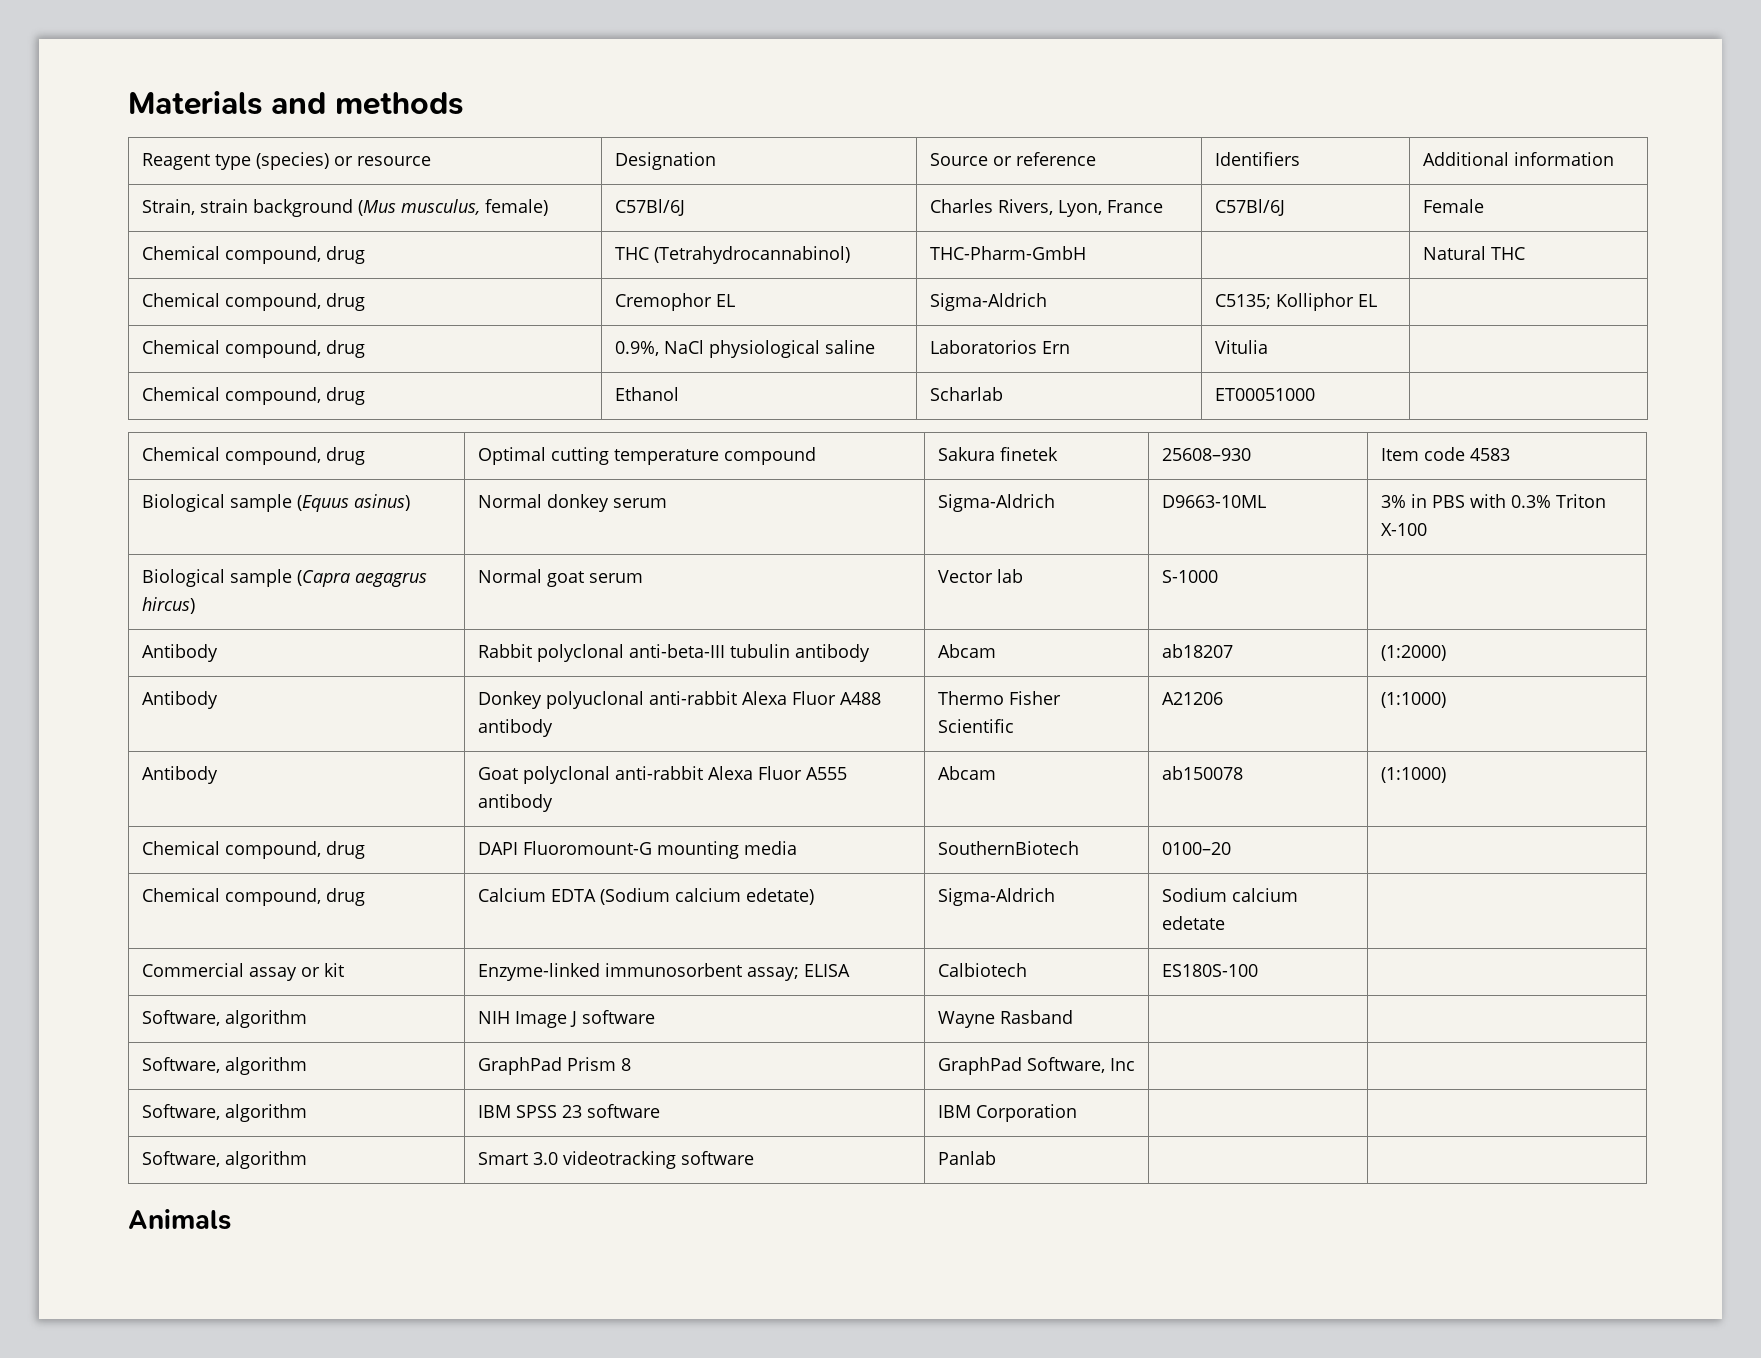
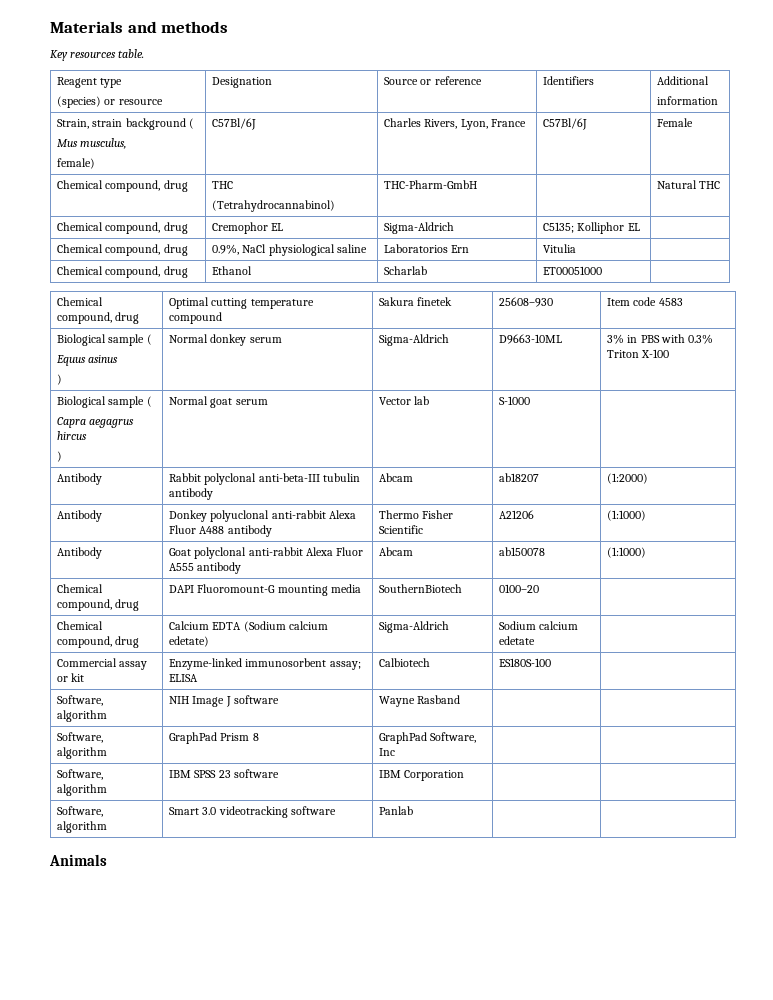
(463, 103) none -> [50,49,145,61] // Key resources table.
(251, 162) none -> (123, 83) //
(1509, 159) none -> (710, 80) //
[357,200,396,216] (Mus -> [188,118,194,129] [57,139,79,147] ( // Mus
(480, 207) none -> (127, 143) //
(649, 253) none -> (234, 185) //
[296,494,410,512] (Equus asinus) -> [146,334,152,345] [56,355,119,366] [57,374,63,385] ( // Equus asinus // )
[296,570,427,587] [141,597,195,614] (Capra aegagrus hircus) -> [146,396,152,407] [57,417,135,428] [57,431,88,440] [57,451,63,462] ( // Capra aegagrus hircus // )

